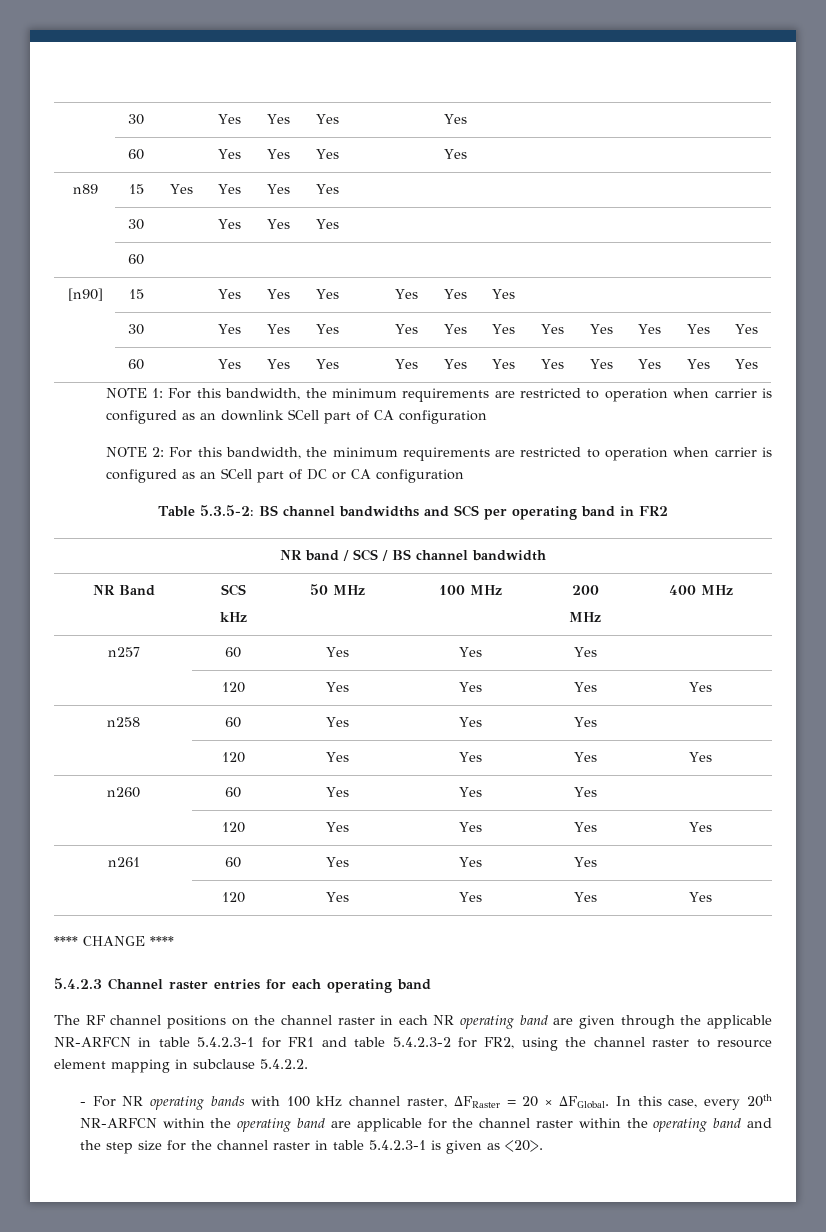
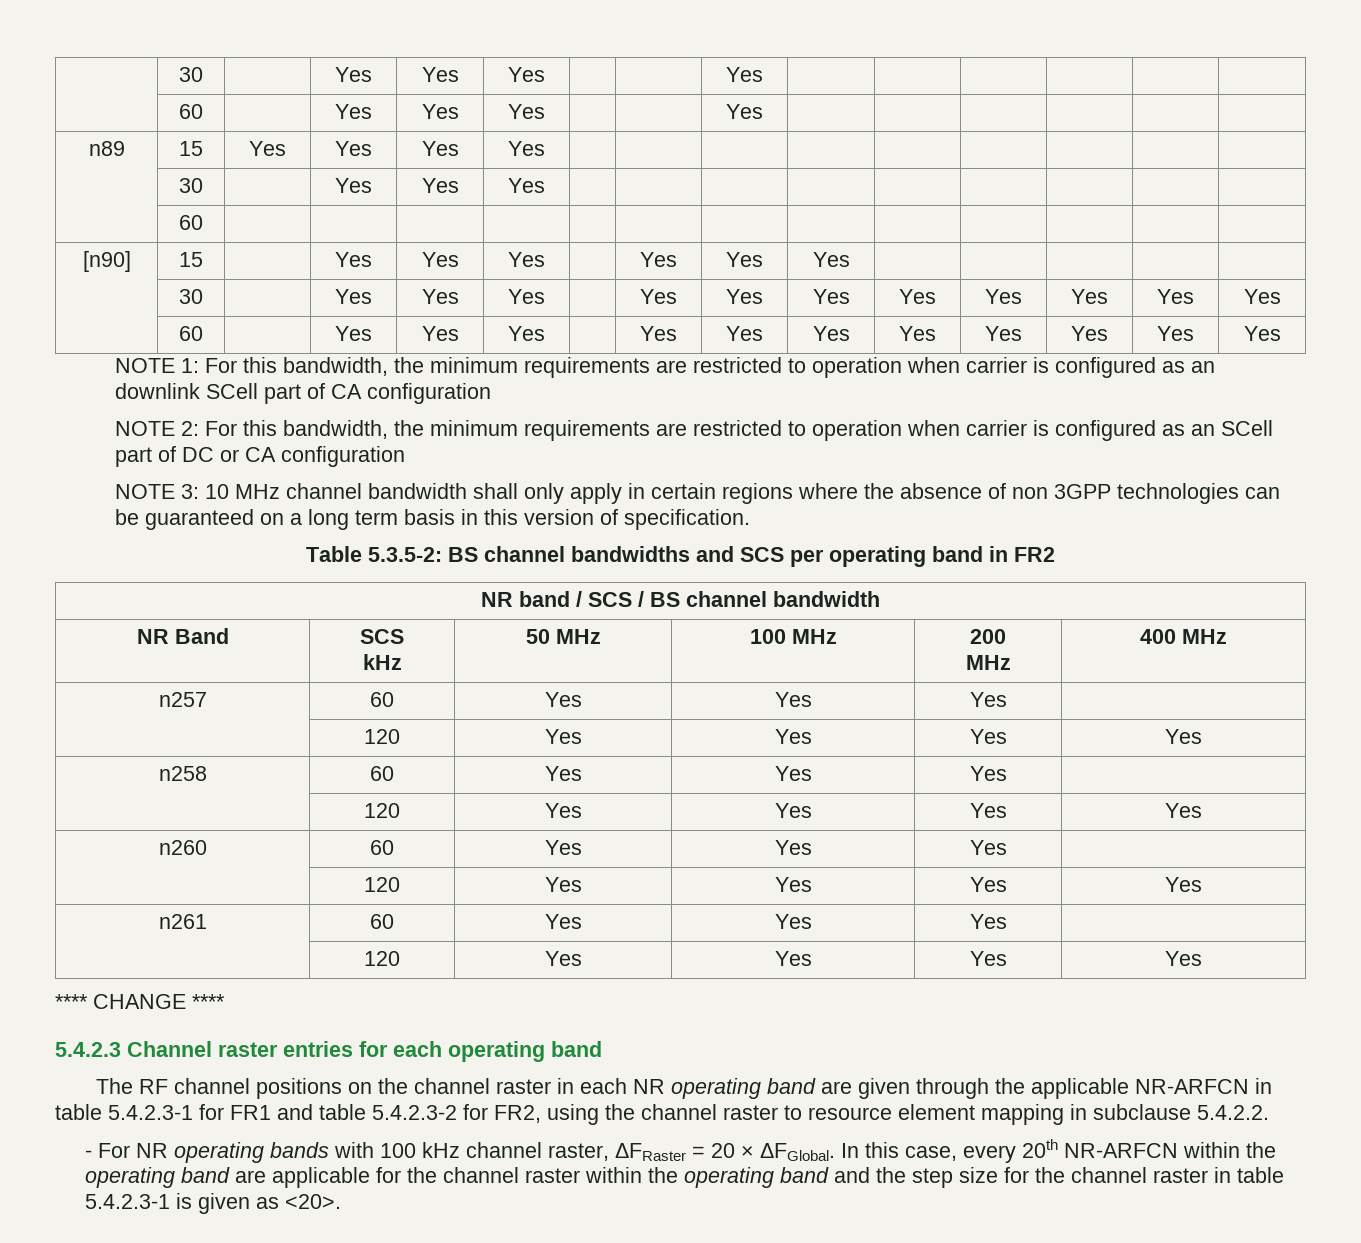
(464, 476) none -> [115,483,1281,504] [115,509,751,530] // NOTE 3: 10 MHz channel bandwidth shall only apply in certain regions where the absence of non 3GPP technologies can be guaranteed on a long term basis in this version of specification.

